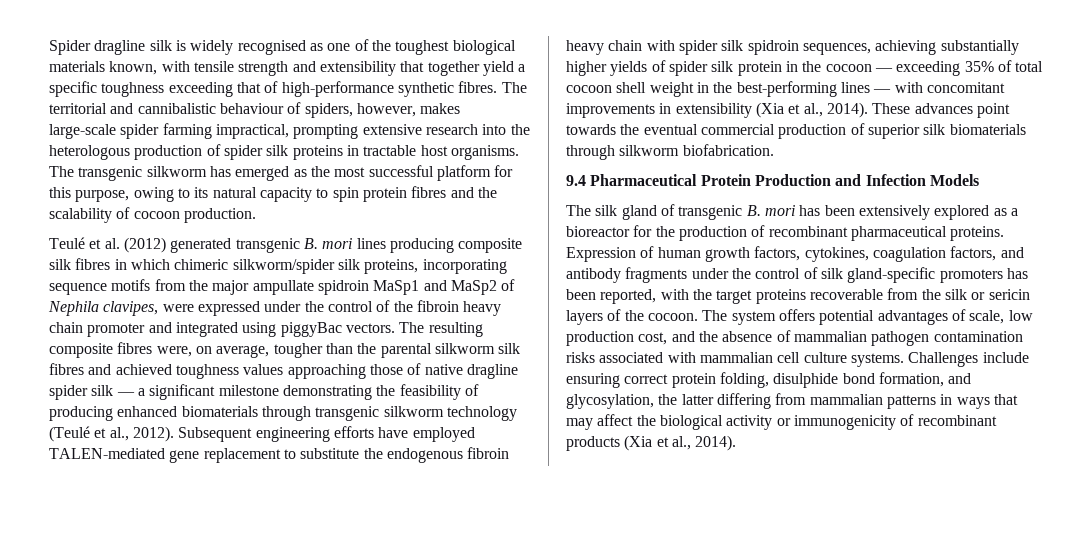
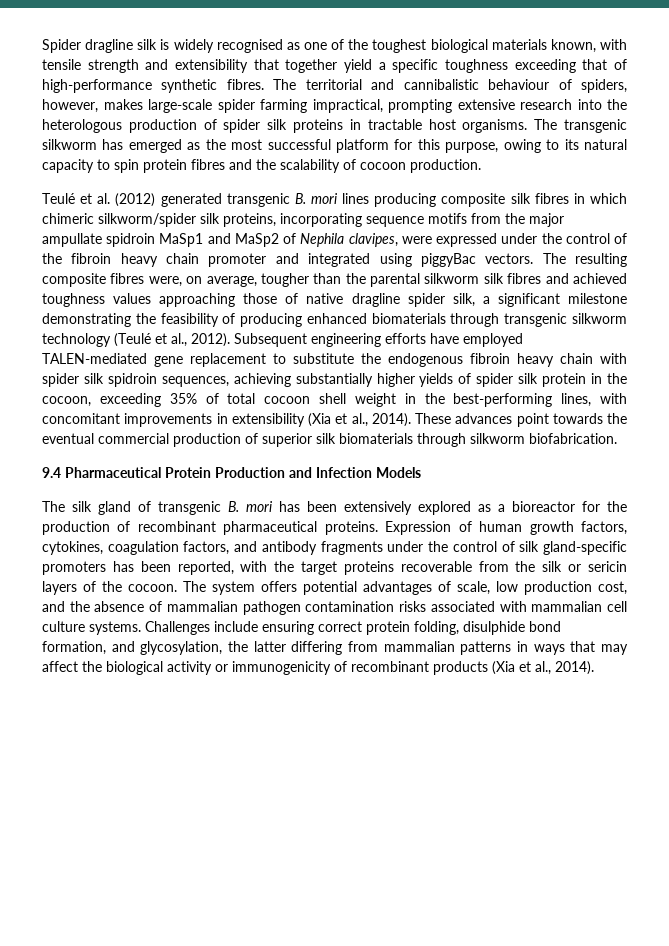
[91,385,135,396] silk — -> [452,293,475,307] silk,
[825,64,893,72] cocoon — -> [42,396,91,407] cocoon,
[840,82,892,93] lines — -> [561,393,592,407] lines,

